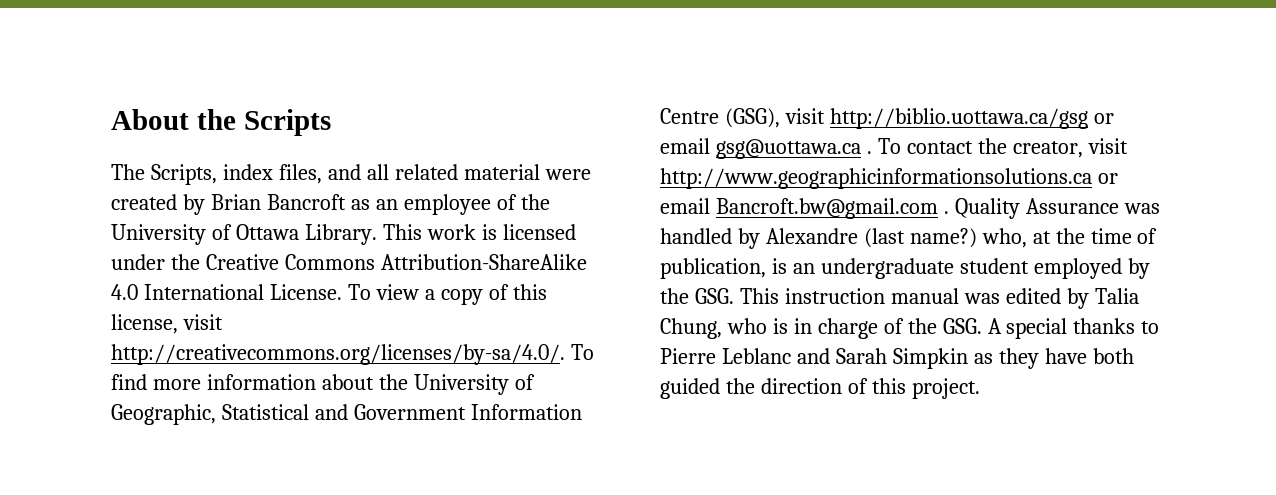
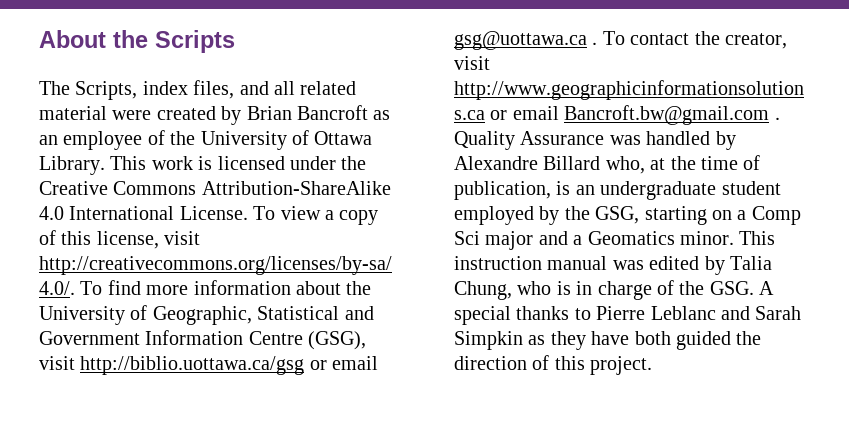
[863,228,977,248] (last name?) -> [543,156,601,170] Billard
[694,288,734,304] GSG. -> [595,206,801,225] [454,231,734,250] GSG, starting on a Comp Sci major and a Geomatics minor.

